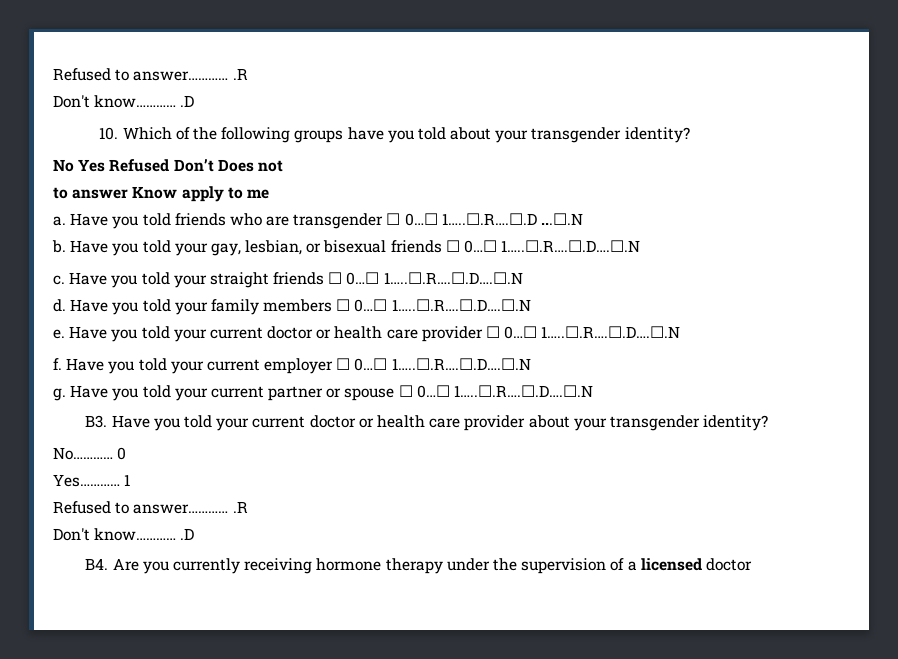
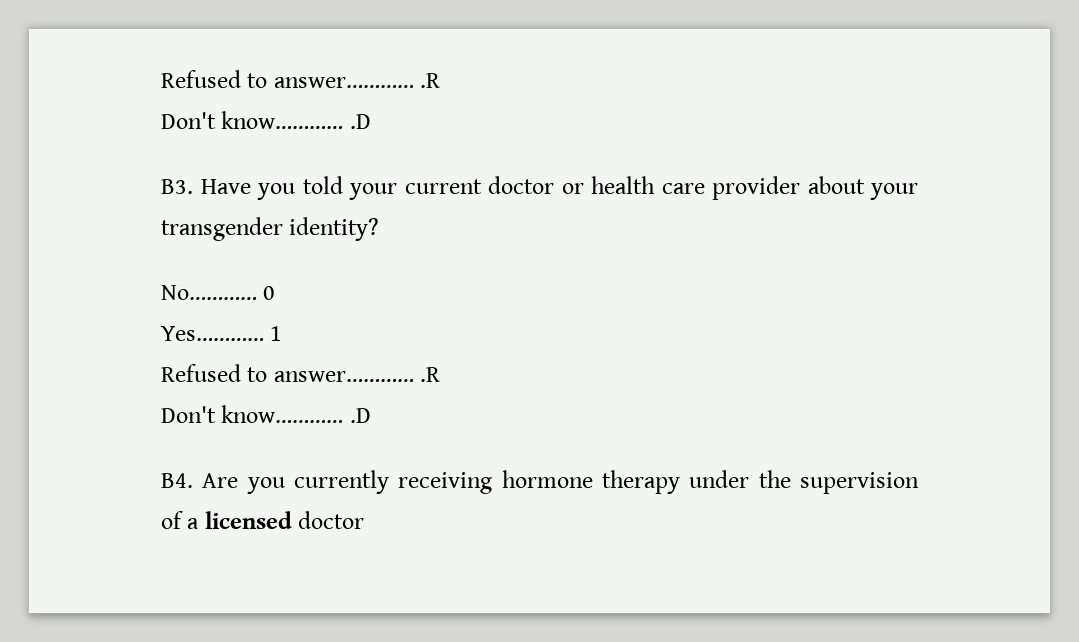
[53,68,248,81] [53,95,195,108] [99,127,690,143] [53,159,283,172] [53,186,269,202] [53,213,584,229] [52,240,641,256] [53,272,523,288] [53,299,531,315] [53,326,681,342] [53,358,531,374] [53,385,594,401] Refused to answer………… .R // Don't know………… .D // 10. Which of the following groups have you told about your transgender identity? // No Yes Refused Don’t Does not // to answer Know apply to me // a. Have you told friends who are transgender ☐ 0…☐ 1…..☐.R….☐.D ...☐.N // b. Have you told your gay, lesbian, or bisexual friends ☐ 0…☐ 1…..☐.R….☐.D….☐.N // c. Have you told your straight friends ☐ 0…☐ 1…..☐.R….☐.D….☐.N // d. Have you told your family members ☐ 0…☐ 1…..☐.R….☐.D….☐.N // e. Have you told your current doctor or health care provider ☐ 0…☐ 1…..☐.R….☐.D….☐.N // f. Have you told your current employer ☐ 0…☐ 1…..☐.R….☐.D….☐.N // g. Have you told your current partner or spouse ☐ 0…☐ 1…..☐.R….☐.D….☐.N -> [161,70,441,88] [161,111,371,129] Refused to answer………… .R // Don't know………… .D

